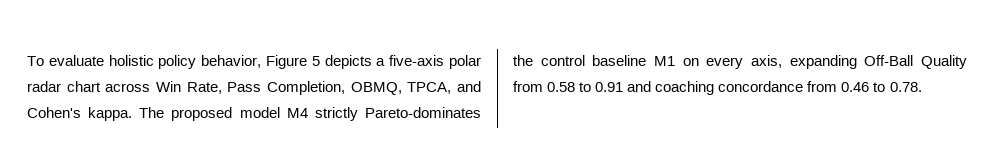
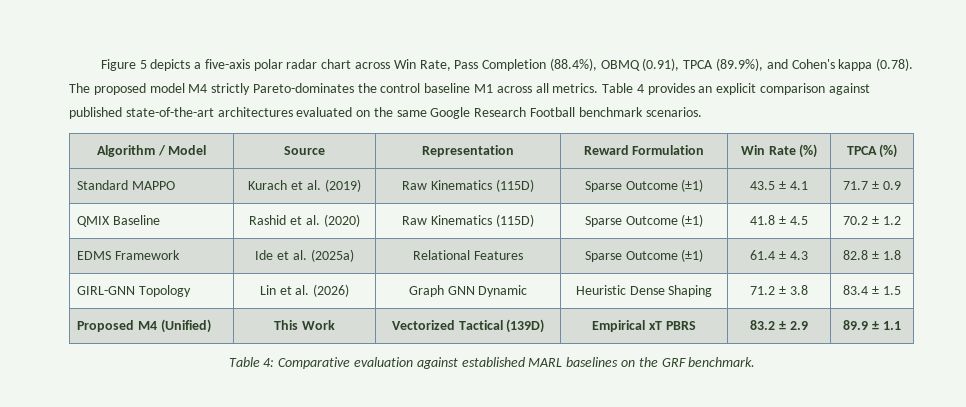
[27,55,262,69] To evaluate holistic policy behavior, -> (100, 65) none
[267,81,482,95] [27,107,133,121] Completion, OBMQ, TPCA, and Cohen's kappa. -> [482,58,914,71] Completion (88.4%), OBMQ (0.91), TPCA (89.9%), and Cohen's kappa (0.78).
[682,55,967,69] [513,81,922,95] on every axis, expanding Off-Ball Quality from 0.58 to 0.91 and coaching concordance from 0.46 to 0.78. -> [496,83,870,95] [69,107,702,119] [96,145,207,157] [284,146,325,155] [422,145,514,157] [583,145,705,155] [740,144,818,158] [846,144,898,158] [77,180,176,190] [248,179,361,192] [402,179,534,192] [584,179,704,192] [750,181,808,190] [843,181,901,190] [77,215,161,227] [249,214,360,227] [402,214,534,227] [584,214,704,227] [750,215,808,225] [843,216,901,225] [77,250,181,260] [255,249,354,262] [413,250,523,260] [584,249,704,262] [750,250,808,260] [843,250,901,260] [77,285,192,297] [259,284,350,297] [408,285,528,297] [575,285,713,297] [750,285,808,295] [843,285,901,295] [77,319,212,333] [274,320,335,330] [391,319,545,333] [592,320,696,332] [750,320,808,330] [843,320,901,330] [228,357,756,369] across all metrics. Table 4 provides an explicit comparison against published state-of-the-art architectures evaluated on the same Google Research Football benchmark scenarios. // Algorithm / Model | Source | Representation | Reward Formulation | Win Rate (%) | TPCA (%) // Standard MAPPO | Kurach et al. (2019) | Raw Kinematics (115D) | Sparse Outcome (±1) | 43.5 ± 4.1 | 71.7 ± 0.9 // QMIX Baseline | Rashid et al. (2020) | Raw Kinematics (115D) | Sparse Outcome (±1) | 41.8 ± 4.5 | 70.2 ± 1.2 // EDMS Framework | Ide et al. (2025a) | Relational Features | Sparse Outcome (±1) | 61.4 ± 4.3 | 82.8 ± 1.8 // GIRL-GNN Topology | Lin et al. (2026) | Graph GNN Dynamic | Heuristic Dense Shaping | 71.2 ± 3.8 | 83.4 ± 1.5 // Proposed M4 (Unified) | This Work | Vectorized Tactical (139D) | Empirical xT PBRS | 83.2 ± 2.9 | 89.9 ± 1.1 // Table 4: Comparative evaluation against established MARL baselines on the GRF benchmark.

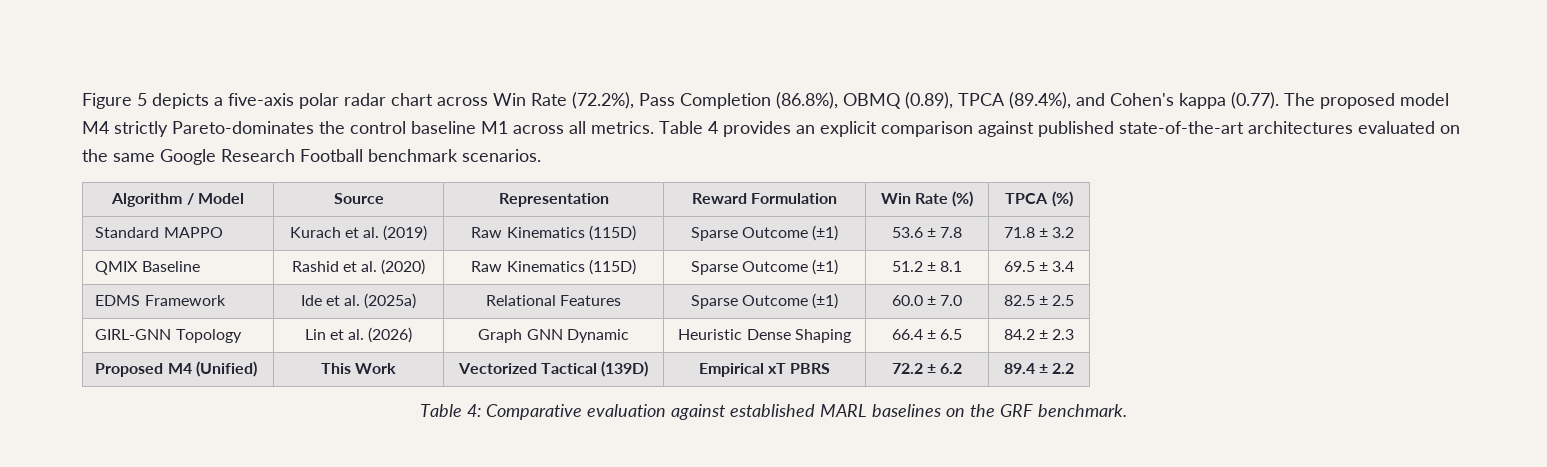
[419,58,763,71] Rate, Pass Completion (88.4%), OBMQ (0.91), TPCA (89.9%), -> [531,92,1071,109] Rate (72.2%), Pass Completion (86.8%), OBMQ (0.89), TPCA (89.4%),
[876,58,914,71] (0.78). -> [1231,92,1279,109] (0.77).
[750,181,808,190] [843,181,901,190] 43.5 ± 4.1 | 71.7 ± 0.9 -> [891,227,963,238] [1003,227,1075,238] 53.6 ± 7.8 | 71.8 ± 3.2
[750,215,808,225] [843,216,901,225] 41.8 ± 4.5 | 70.2 ± 1.2 -> [891,261,963,272] [1003,261,1075,272] 51.2 ± 8.1 | 69.5 ± 3.4
[750,250,808,260] [843,250,901,260] 61.4 ± 4.3 | 82.8 ± 1.8 -> [891,295,963,306] [1003,295,1075,306] 60.0 ± 7.0 | 82.5 ± 2.5
[750,285,808,295] [843,285,901,295] 71.2 ± 3.8 | 83.4 ± 1.5 -> [891,329,963,340] [1003,329,1075,340] 66.4 ± 6.5 | 84.2 ± 2.3
[750,320,808,330] [843,320,901,330] 83.2 ± 2.9 | 89.9 ± 1.1 -> [891,363,963,374] [1003,363,1075,374] 72.2 ± 6.2 | 89.4 ± 2.2

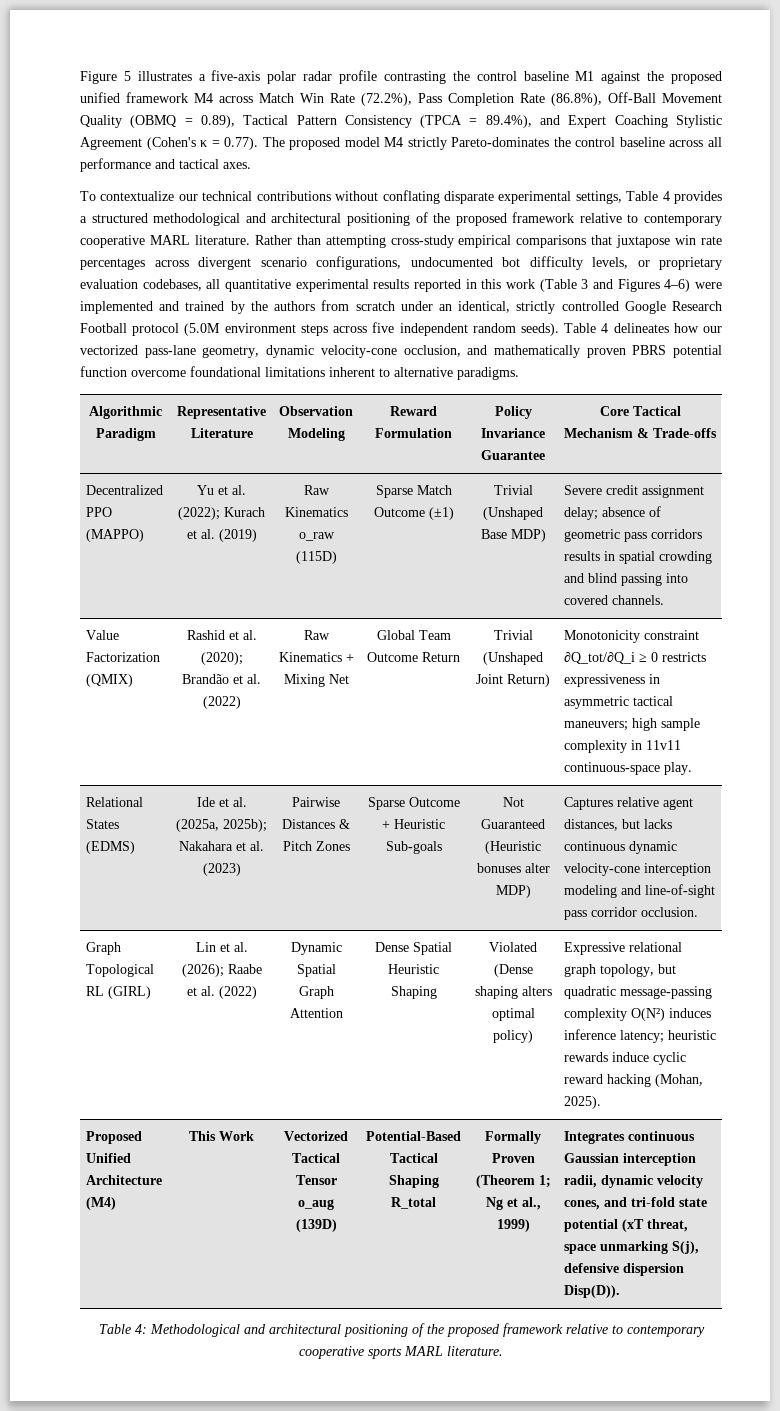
[152,93,209,109] depicts -> [137,71,192,81] illustrates
[391,93,488,106] chart across -> [339,70,723,84] [80,92,294,103] profile contrasting the control baseline M1 against the proposed unified framework M4 across Match
[776,92,1279,109] (86.8%), OBMQ (0.89), TPCA (89.4%), and Cohen's kappa (0.77). -> [520,92,722,106] [80,115,722,128] [80,137,259,150] Rate (86.8%), Off-Ball Movement Quality (OBMQ = 0.89), Tactical Pattern Consistency (TPCA = 89.4%), and Expert Coaching Stylistic Agreement (Cohen's κ = 0.77).
[481,121,508,134] M1 -> (665, 142) none
[591,121,1460,137] [82,149,541,165] [111,193,244,207] [333,193,384,204] [498,193,609,207] [691,193,838,204] [880,191,974,207] [1005,191,1073,207] [95,227,223,238] metrics. Table 4 provides an explicit comparison against published state-of-the-art architectures evaluated on the same Google Research Football benchmark scenarios. // Algorithm / Model | Source | Representation | Reward Formulation | Win Rate (%) | TPCA (%) // Standard MAPPO | -> [80,158,251,172] [80,190,722,204] [80,212,722,226] [80,235,722,248] [80,256,722,270] [80,279,722,292] [80,300,722,314] [80,322,722,336] [80,345,722,358] [80,366,519,380] [89,406,162,419] [95,428,156,441] [177,406,266,419] [190,428,253,438] [279,406,353,416] [287,428,345,441] [390,406,437,416] [375,428,452,438] [494,406,532,419] [481,428,545,438] [481,450,545,460] [599,406,681,416] [564,428,717,438] [85,485,163,495] [85,507,112,517] [85,529,144,542] [197,485,246,495] [178,507,220,520] performance and tactical axes. // To contextualize our technical contributions without conflating disparate experimental settings, Table 4 provides a structured methodological and architectural positioning of the proposed framework relative to contemporary cooperative MARL literature. Rather than attempting cross-study empirical comparisons that juxtapose win rate percentages across divergent scenario configurations, undocumented bot difficulty levels, or proprietary evaluation codebases, all quantitative experimental results reported in this work (Table 3 and Figures 4–6) were implemented and trained by the authors from scratch under an identical, strictly controlled Google Research Football protocol (5.0M environment steps across five independent random seeds). Table 4 delineates how our vectorized pass-lane geometry, dynamic velocity-cone occlusion, and mathematically proven PBRS potential function overcome foundational limitations inherent to alternative paradigms. // Algorithmic Paradigm | Representative Literature | Observation Modeling | Reward Formulation | Policy Invariance Guarantee | Core Tactical Mechanism & Trade-offs // Decentralized PPO (MAPPO) | Yu et al. (2022);
[588,225,636,241] [690,225,839,241] [891,227,963,238] [1003,227,1075,238] [95,261,200,275] [291,259,426,275] [471,259,636,275] [690,259,839,275] [891,261,963,272] [1003,261,1075,272] [95,295,226,306] [300,293,417,309] [485,295,622,306] [690,293,839,309] [891,295,963,306] [1003,295,1075,306] [95,329,242,343] [304,327,413,343] [478,329,629,343] [678,329,851,343] [891,329,963,340] [1003,329,1075,340] [95,361,257,377] (115D) | Sparse Outcome (±1) | 53.6 ± 7.8 | 71.8 ± 3.2 // QMIX Baseline | Rashid et al. (2020) | Raw Kinematics (115D) | Sparse Outcome (±1) | 51.2 ± 8.1 | 69.5 ± 3.4 // EDMS Framework | Ide et al. (2025a) | Relational Features | Sparse Outcome (±1) | 60.0 ± 7.0 | 82.5 ± 2.5 // GIRL-GNN Topology | Lin et al. (2026) | Graph GNN Dynamic | Heuristic Dense Shaping | 66.4 ± 6.5 | 84.2 ± 2.3 // Proposed M4 (Unified) -> [298,532,335,541] [295,551,337,564] [375,485,452,498] [373,507,454,520] [493,485,533,495] [483,507,543,520] [480,529,546,542] [563,485,704,498] [563,506,661,520] [563,529,702,542] [563,551,712,564] [563,573,688,586] [563,595,664,605] [85,630,119,640] [85,652,160,662] [85,674,133,687] [186,630,257,640] [200,652,243,665] [182,674,261,684] [202,696,241,709] [303,630,330,640] [278,652,354,662] [283,674,349,687] [376,630,451,640] [367,652,460,662] [493,630,533,640] [483,652,543,665] [476,674,550,687] [563,630,699,643] [563,652,706,664] [563,674,660,687] [563,696,673,709] [563,718,700,731] [563,740,681,753] [563,762,692,775] [85,797,143,807] [85,819,119,829] [85,841,135,854] [196,797,247,807] [176,819,267,832] [179,841,264,851] [202,863,241,876] [292,797,340,807] [282,819,350,829] [282,841,350,851] [367,797,460,810] [382,819,445,829] [385,841,442,854] [502,797,524,807] [481,819,545,829] [485,841,541,854] [476,863,550,873] [495,885,531,898] [563,797,693,810] [563,819,672,831] [563,841,677,854] [563,863,711,876] [563,884,715,898] [563,907,698,920] [85,942,121,955] [85,964,154,977] [85,986,151,999] [195,942,248,952] [181,964,262,977] [186,986,257,999] [290,942,342,955] [296,964,336,977] [298,986,334,999] [289,1008,343,1018] [375,942,452,955] [388,964,439,974] [390,986,437,999] [489,942,537,952] [493,964,533,977] [474,986,552,999] [491,1008,535,1021] [493,1030,533,1043] [563,942,682,955] [563,964,676,977] [563,986,712,999] [563,1008,711,1021] [563,1029,716,1043] [563,1052,686,1065] [563,1074,703,1087] [563,1096,601,1109] [85,1131,142,1144] [85,1153,131,1163] [85,1175,162,1185] [85,1197,116,1210] o_raw (115D) | Sparse Match Outcome (±1) | Trivial (Unshaped Base MDP) | Severe credit assignment delay; absence of geometric pass corridors results in spatial crowding and blind passing into covered channels. // Value Factorization (QMIX) | Rashid et al. (2020); Brandão et al. (2022) | Raw Kinematics + Mixing Net | Global Team Outcome Return | Trivial (Unshaped Joint Return) | Monotonicity constraint ∂Q_tot/∂Q_i ≥ 0 restricts expressiveness in asymmetric tactical maneuvers; high sample complexity in 11v11 continuous-space play. // Relational States (EDMS) | Ide et al. (2025a, 2025b); Nakahara et al. (2023) | Pairwise Distances & Pitch Zones | Sparse Outcome + Heuristic Sub-goals | Not Guaranteed (Heuristic bonuses alter MDP) | Captures relative agent distances, but lacks continuous dynamic velocity-cone interception modeling and line-of-sight pass corridor occlusion. // Graph Topological RL (GIRL) | Lin et al. (2026); Raabe et al. (2022) | Dynamic Spatial Graph Attention | Dense Spatial Heuristic Shaping | Violated (Dense shaping alters optimal policy) | Expressive relational graph topology, but quadratic message-passing complexity O(N²) induces inference latency; heuristic rewards induce cyclic reward hacking (Mohan, 2025). // Proposed Unified Architecture (M4)
(597, 368) none -> [295,1175,337,1185] [298,1199,334,1210] Tensor o_aug
[698,363,831,377] [891,363,963,374] [1003,363,1075,374] [420,404,1127,420] Empirical xT PBRS | 72.2 ± 6.2 | 89.4 ± 2.2 // Table 4: Comparative evaluation against established MARL baselines on the GRF benchmark. -> [366,1131,461,1141] [389,1153,438,1163] [388,1175,439,1188] [391,1197,436,1209] [485,1131,541,1144] [491,1153,535,1163] [475,1175,551,1188] [485,1197,541,1210] [496,1219,530,1232] [563,1131,695,1144] [563,1153,696,1166] [563,1175,703,1188] [563,1197,707,1210] [563,1219,688,1232] [563,1241,699,1254] [563,1263,684,1276] [563,1285,620,1298] [98,1323,705,1337] [299,1346,503,1359] Potential-Based Tactical Shaping R_total | Formally Proven (Theorem 1; Ng et al., 1999) | Integrates continuous Gaussian interception radii, dynamic velocity cones, and tri-fold state potential (xT threat, space unmarking S(j), defensive dispersion Disp(D)). // Table 4: Methodological and architectural positioning of the proposed framework relative to contemporary cooperative sports MARL literature.

